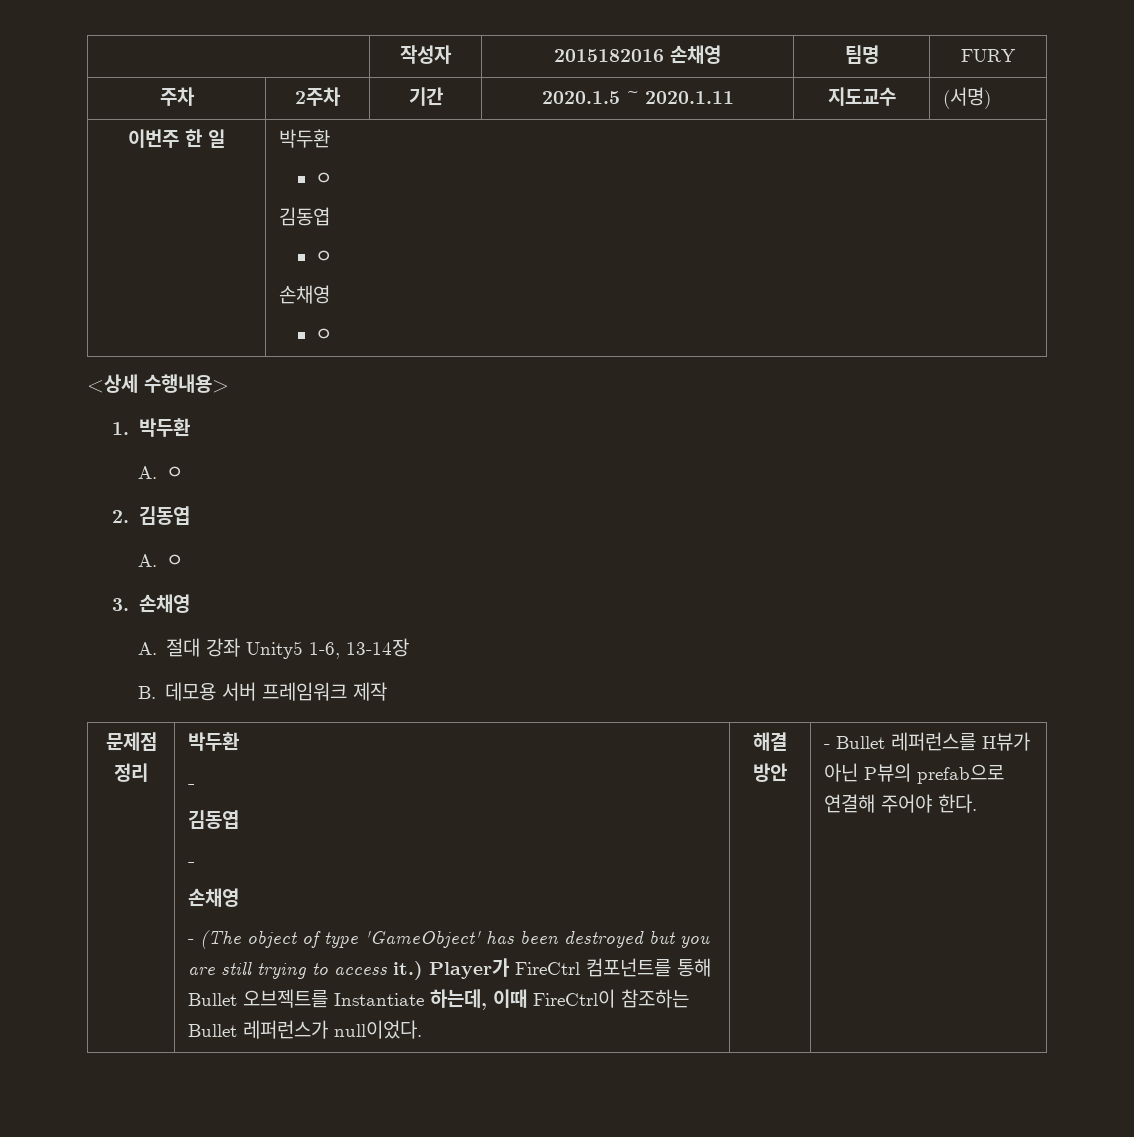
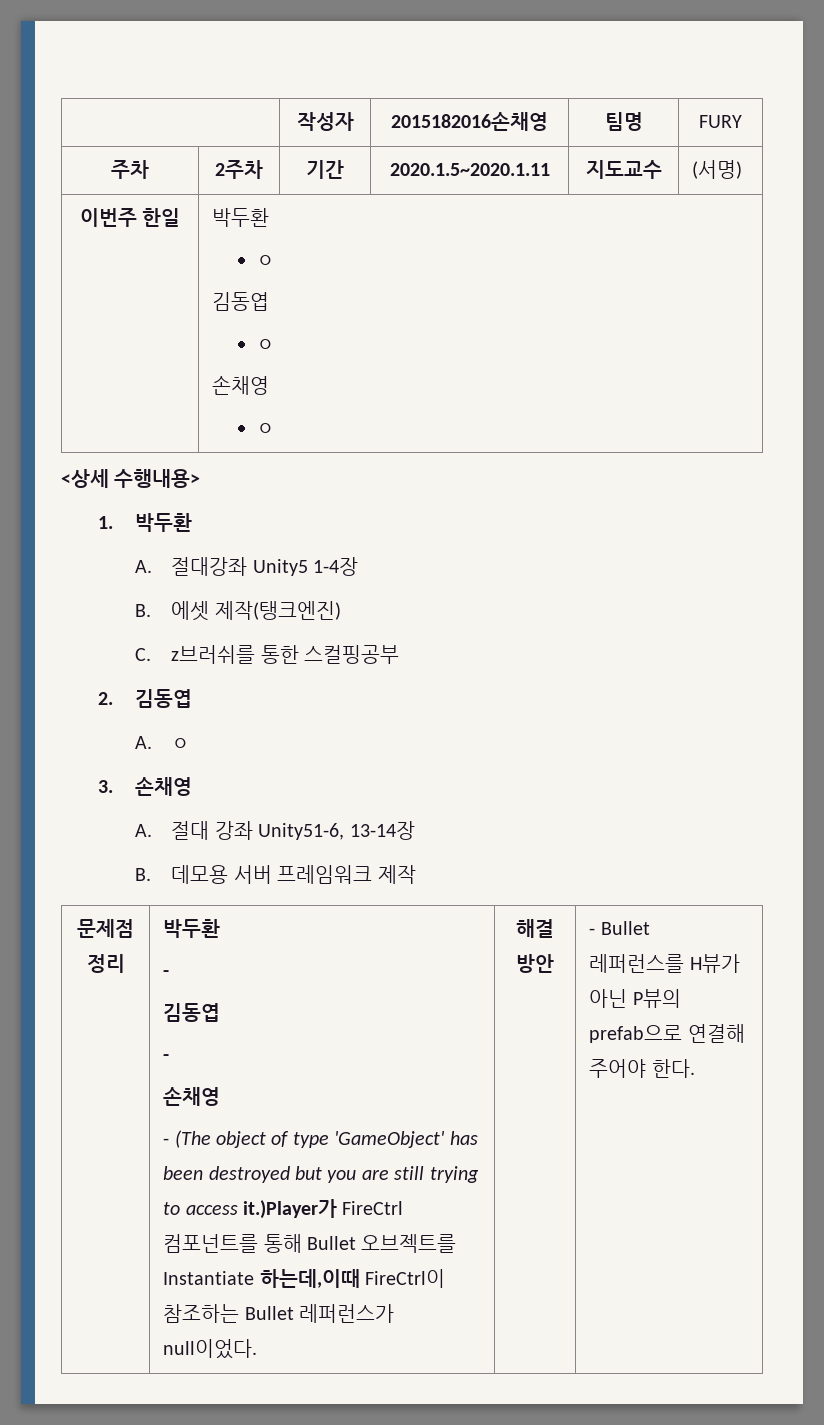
[554,45,721,64] 2015182016 손채영 -> [391,112,548,131] 2015182016손채영
[541,91,734,104] 2020.1.5 ~ 2020.1.11 -> [389,163,550,176] 2020.1.5~2020.1.11
[185,129,225,148] 한 일 -> [142,208,181,227] 한일
[166,466,184,479] ㅇ -> [171,557,359,576] [134,601,341,621] [134,645,400,664] 절대강좌 Unity5 1-4장 // B. 에셋 제작(탱크엔진) // C. z브러쉬를 통한 스컬핑공부
[246,641,341,659] Unity5 1-6, -> [258,823,345,840] Unity51-6,
[392,958,509,980] it.) Player가 -> [242,1199,337,1219] it.)Player가
[429,989,527,1010] 하는데, 이때 -> [259,1269,360,1288] 하는데,이때

